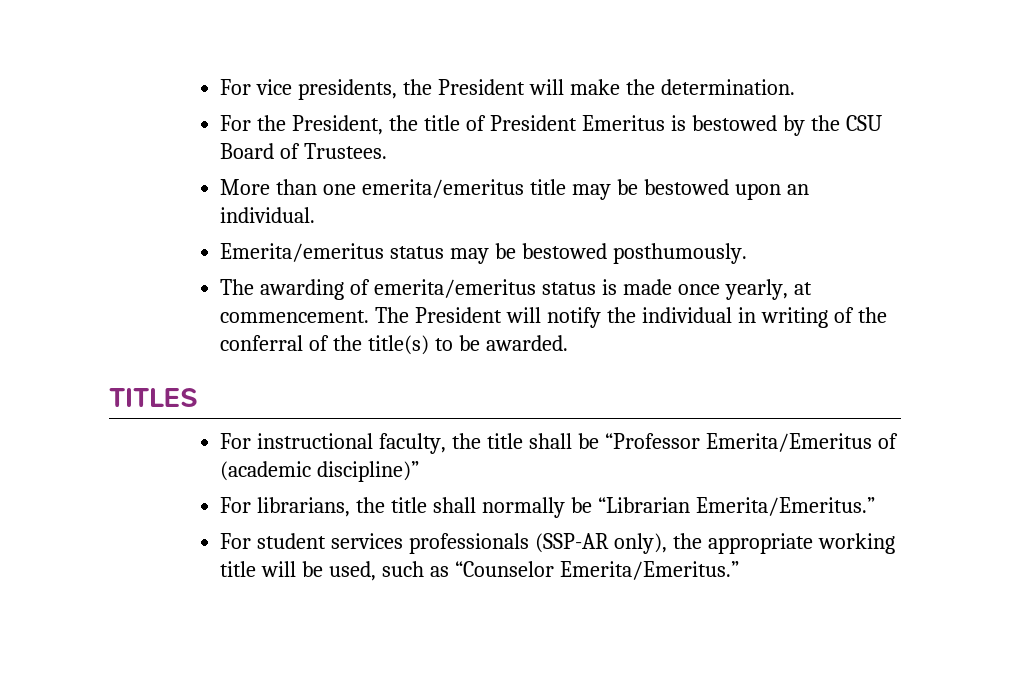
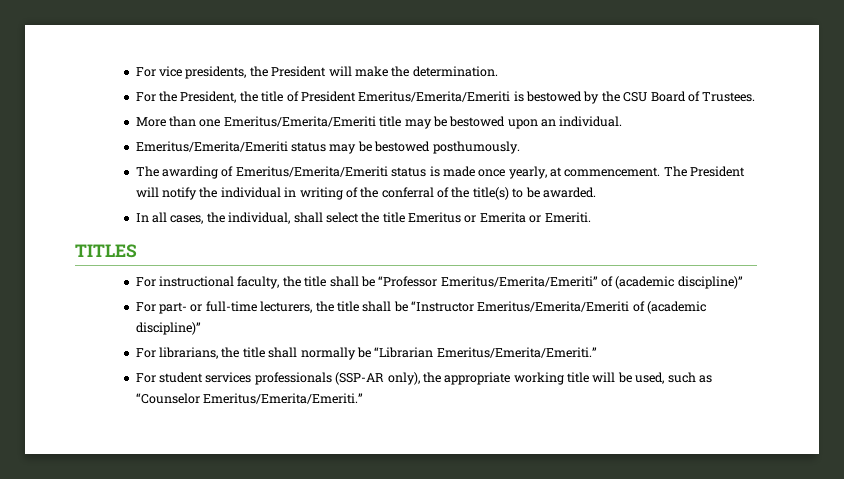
[582,115,666,131] Emeritus -> [358,91,511,102] Emeritus/Emerita/Emeriti
[362,179,525,198] emerita/emeritus -> [223,116,376,127] Emeritus/Emerita/Emeriti
[220,243,385,262] Emerita/emeritus -> [135,141,288,152] Emeritus/Emerita/Emeriti
[374,279,537,298] emerita/emeritus -> [235,166,388,177] Emeritus/Emerita/Emeriti
(569, 343) none -> [135,212,591,224] // In all cases, the individual, shall select the title Emeritus or Emerita or Emeriti.
[705,433,872,452] Emerita/Emeritus -> [440,276,743,289] [135,301,630,314] Emeritus/Emerita/Emeriti” of (academic discipline)” // For part- or full-time lecturers, the title shall be “Instructor Emeritus/Emerita/Emeriti
[695,497,875,516] Emerita/Emeritus.” -> [436,347,597,358] Emeritus/Emerita/Emeriti.”
[560,561,740,580] Emerita/Emeritus.” -> [203,393,364,404] Emeritus/Emerita/Emeriti.”

